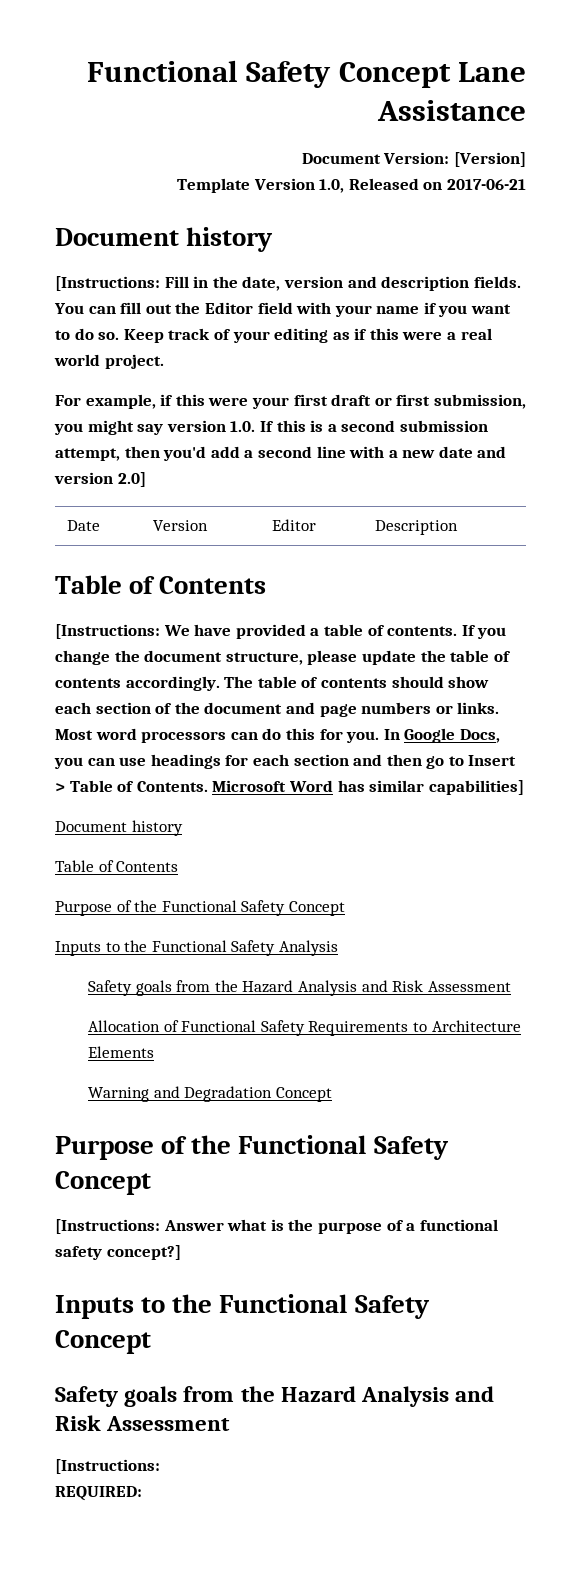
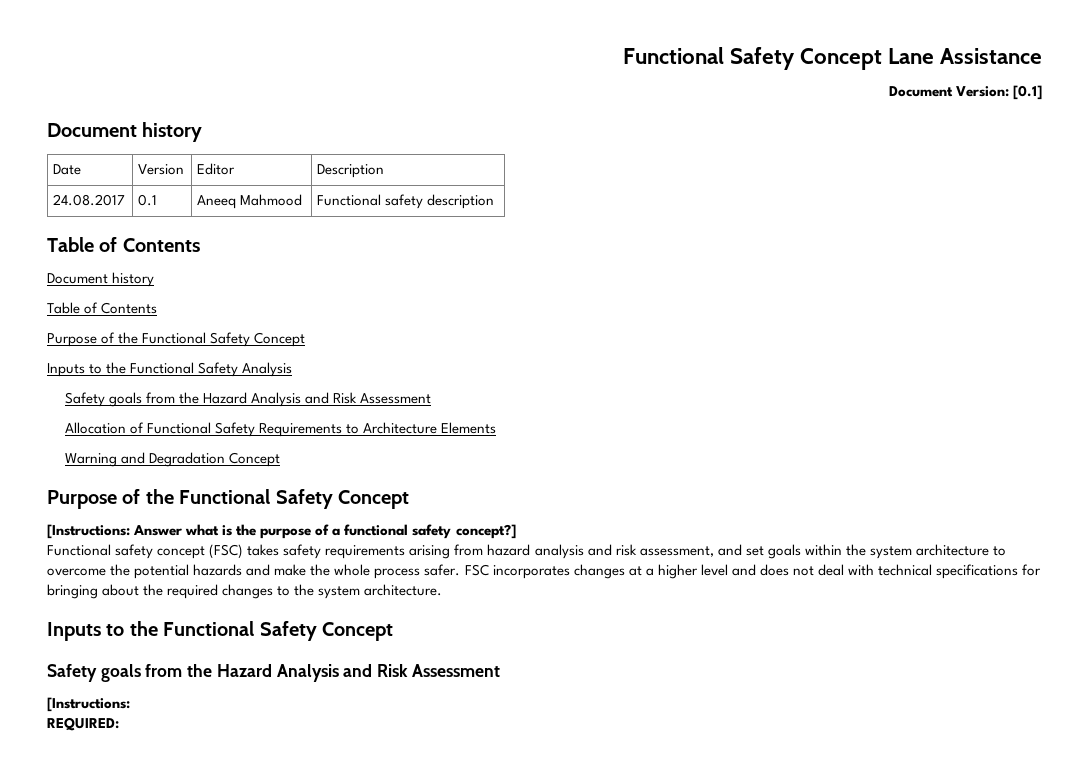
[453,152,526,167] [177,178,526,193] [55,227,274,252] [55,276,521,291] [54,302,512,317] [55,328,492,343] [54,354,164,369] [55,394,526,409] [54,420,488,435] [55,446,507,461] [54,472,146,487] [66,520,100,531] [152,520,208,531] [271,519,316,531] [374,520,458,535] [55,575,267,594] [55,624,507,639] [55,650,511,665] [55,676,490,691] [55,702,500,717] [55,728,500,743] [54,754,517,769] [55,780,524,795] [Version] // Template Version 1.0, Released on 2017-06-21 // Document history // [Instructions: Fill in the date, version and description fields. You can fill out the Editor field with your name if you want to do so. Keep track of your editing as if this were a real world project. // For example, if this were your first draft or first submission, you might say version 1.0. If this is a second submission attempt, then you'd add a second line with a new date and version 2.0] // Date | Version | Editor | Description // Table of Contents // [Instructions: We have provided a table of contents. If you change the document structure, please update the table of contents accordingly. The table of contents should show each section of the document and page numbers or links. Most word processors can do this for you. In Google Docs, you can use headings for each section and then go to Insert > Table of Contents. Microsoft Word has similar capabilities] -> [1012,85,1042,100] [47,122,203,142] [53,164,82,175] [138,164,185,175] [197,163,236,175] [317,164,385,178] [53,194,126,206] [138,194,158,206] [197,194,303,209] [317,194,495,209] [47,237,200,252] [0.1] // Document history // Date | Version | Editor | Description // 24.08.2017 | 0.1 | Aneeq Mahmood | Functional safety description // Table of Contents
(181, 1252) none -> [47,544,1007,559] [47,564,1042,579] [47,584,443,599] // Functional safety concept (FSC) takes safety requirements arising from hazard analysis and risk assessment, and set goals within the system architecture to overcome the potential hazards and make the whole process safer. FSC incorporates changes at a higher level and does not deal with technical specifications for bringing about the required changes to the system architecture.

